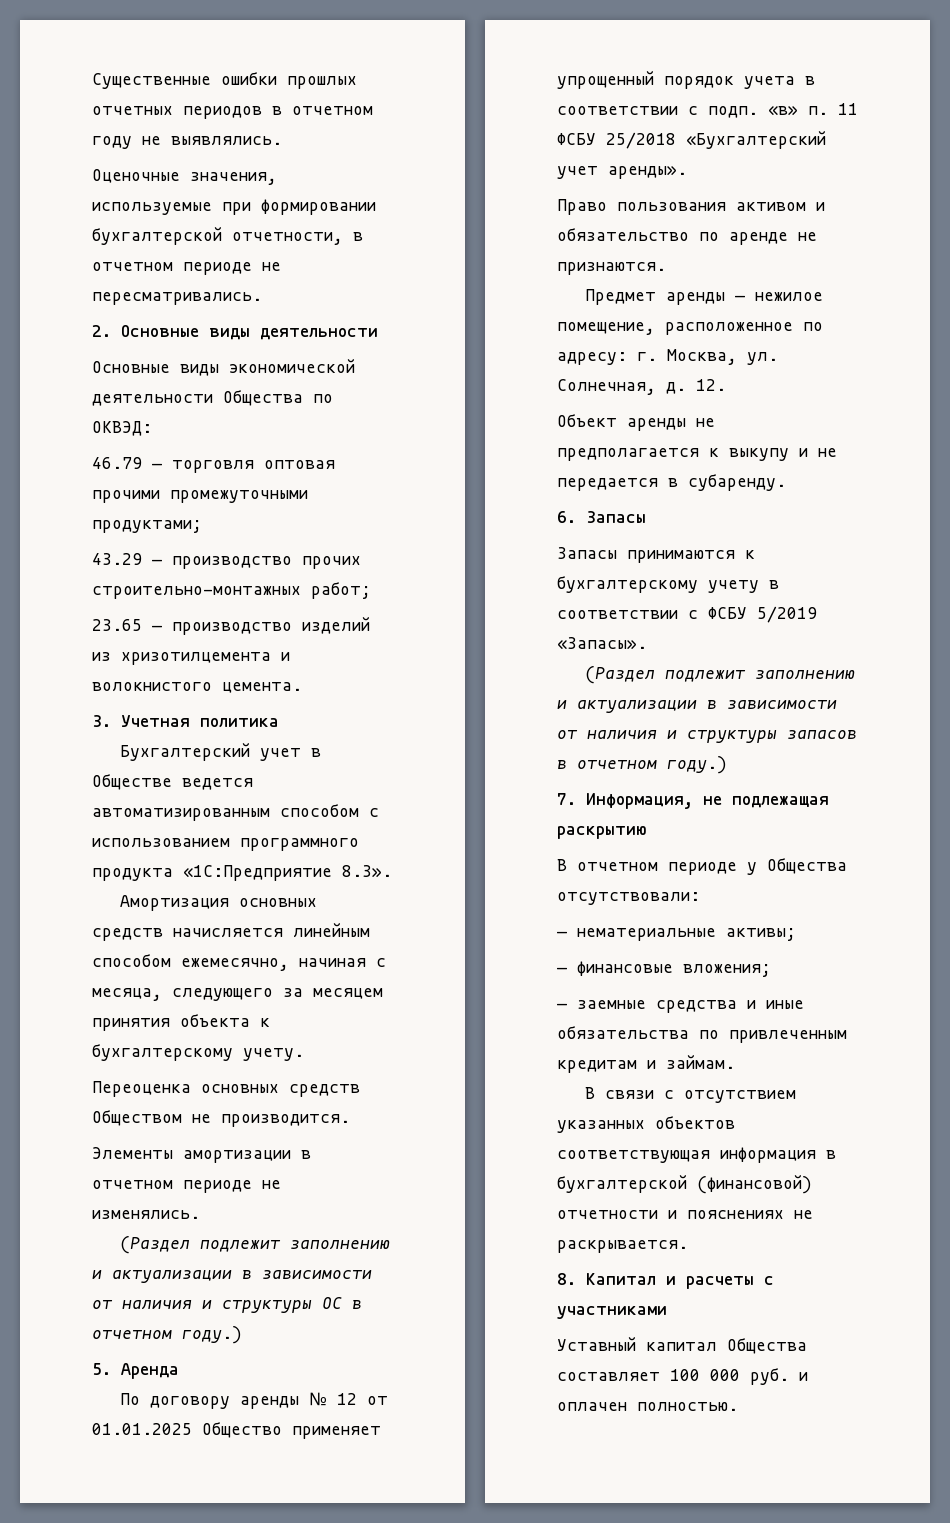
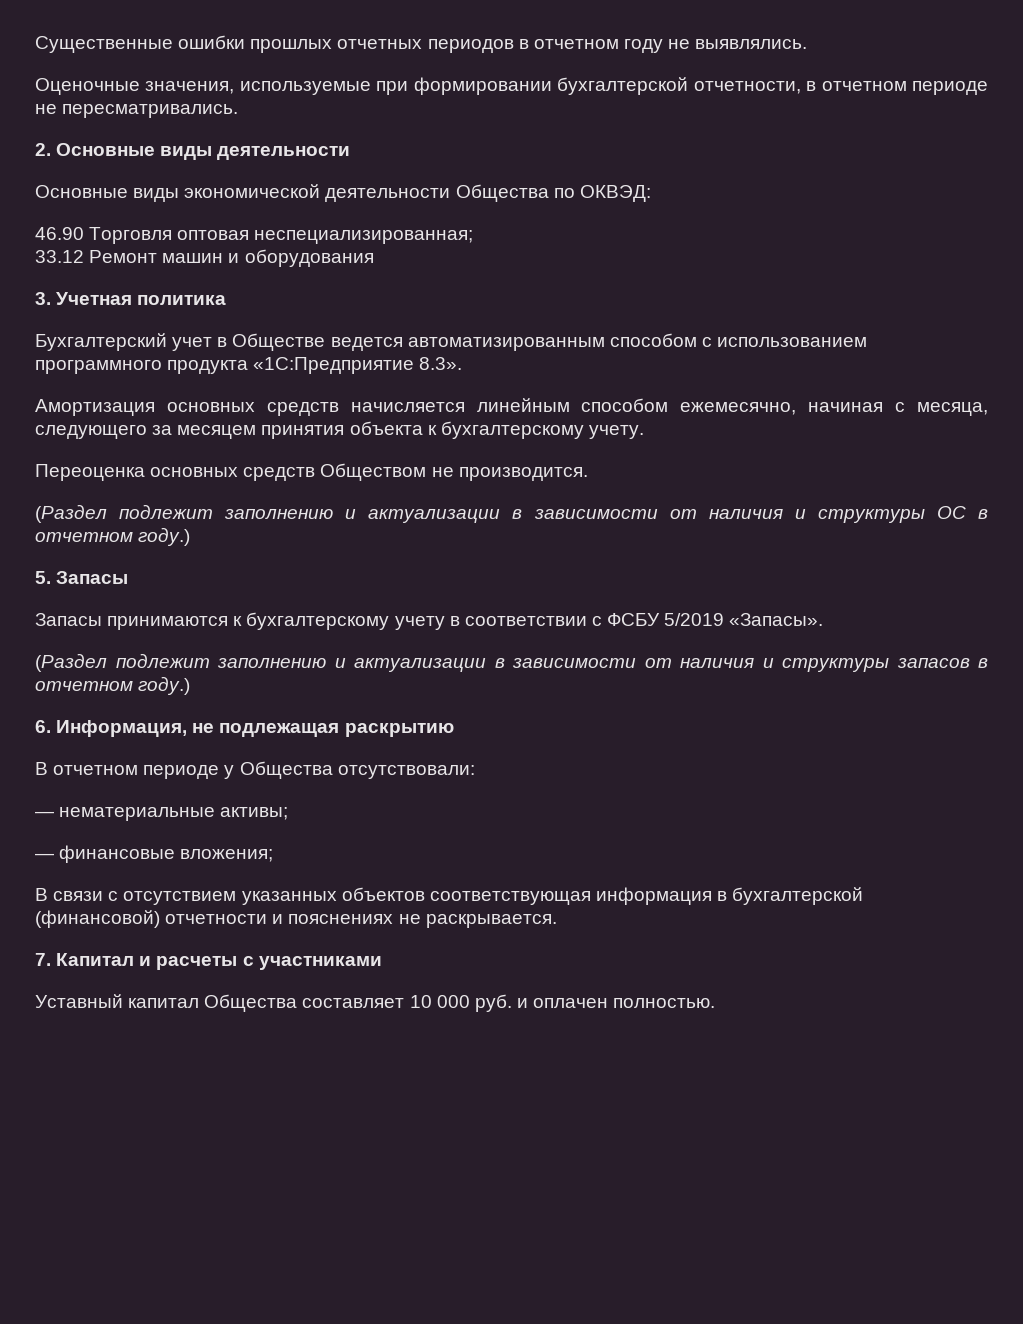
[92,457,335,473] [92,490,308,503] [92,520,202,533] [92,553,361,569] [92,582,371,599] [92,617,370,635] [92,652,290,665] [92,682,302,693] 46.79 — торговля оптовая прочими промежуточными продуктами; // 43.29 — производство прочих строительно-монтажных работ; // 23.65 — производство изделий из хризотилцемента и волокнистого цемента. -> [35,227,474,244] [35,249,374,267] 46.90 Торговля оптовая неспециализированная; // 33.12 Ремонт машин и оборудования
[92,1147,311,1163] [92,1180,281,1193] [92,1210,200,1220] // Элементы амортизации в отчетном периоде не изменялись. -> (588, 474) none
[121,1363,179,1379] [119,1392,388,1409] [92,1422,381,1439] [557,71,815,89] [557,103,858,118] [557,131,826,149] [557,166,687,179] [557,199,825,215] [557,228,817,245] [557,262,666,275] [584,289,823,305] [557,322,823,335] [557,349,778,365] [557,379,726,395] [557,414,715,431] [557,448,837,461] [557,474,786,491] [557,511,576,523] Аренда // По договору аренды № 12 от 01.01.2025 Общество применяет упрощенный порядок учета в соответствии с подп. «в» п. 11 ФСБУ 25/2018 «Бухгалтерский учет аренды». // Право пользования активом и обязательство по аренде не признаются. // Предмет аренды — нежилое помещение, расположенное по адресу: г. Москва, ул. Солнечная, д. 12. // Объект аренды не предполагается к выкупу и не передается в субаренду. // 6. -> (51, 577) none
[557,793,576,805] 7. -> [35,720,51,733] 6.
[557,1000,804,1013] [557,1026,847,1043] [557,1055,735,1073] // — заемные средства и иные обязательства по привлеченным кредитам и займам. -> (274, 855) none
[557,1273,576,1285] 8. -> [35,953,51,966] 7.
[670,1369,700,1381] 100 -> [409,995,432,1008] 10

